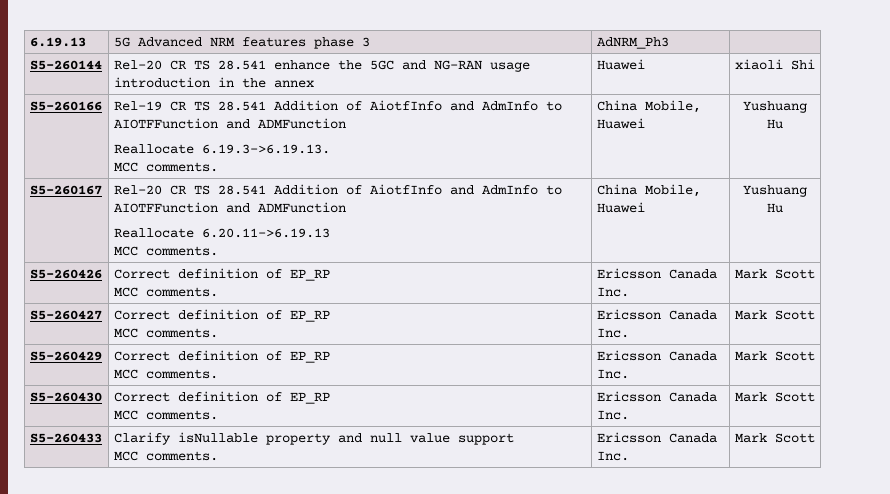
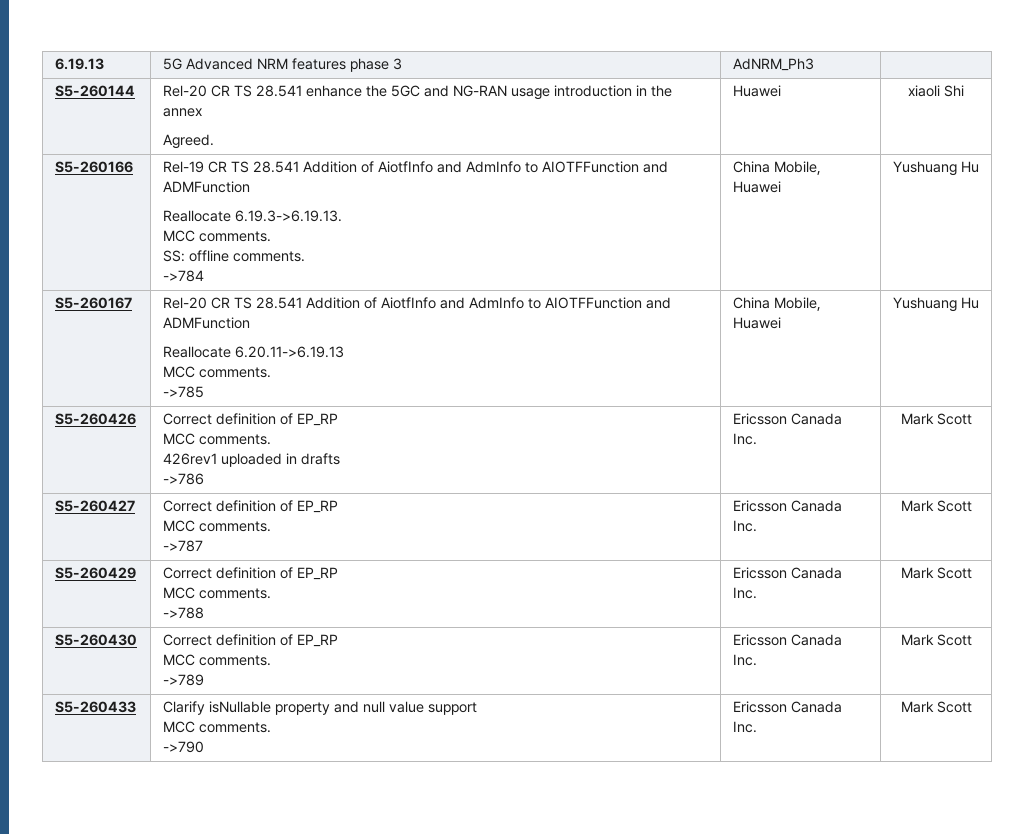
(314, 84) none -> [162,134,214,149] // Agreed.
(218, 167) none -> [162,250,305,262] [162,270,204,282] // SS: offline comments. // ->784
(218, 251) none -> [162,386,204,398] // ->785
(218, 292) none -> [162,453,340,467] [162,473,204,485] // 426rev1 uploaded in drafts // ->786
(218, 333) none -> [162,540,203,552] // ->787
(218, 374) none -> [162,607,204,619] // ->788
(218, 415) none -> [162,674,204,686] // ->789
(218, 456) none -> [162,741,204,753] // ->790

